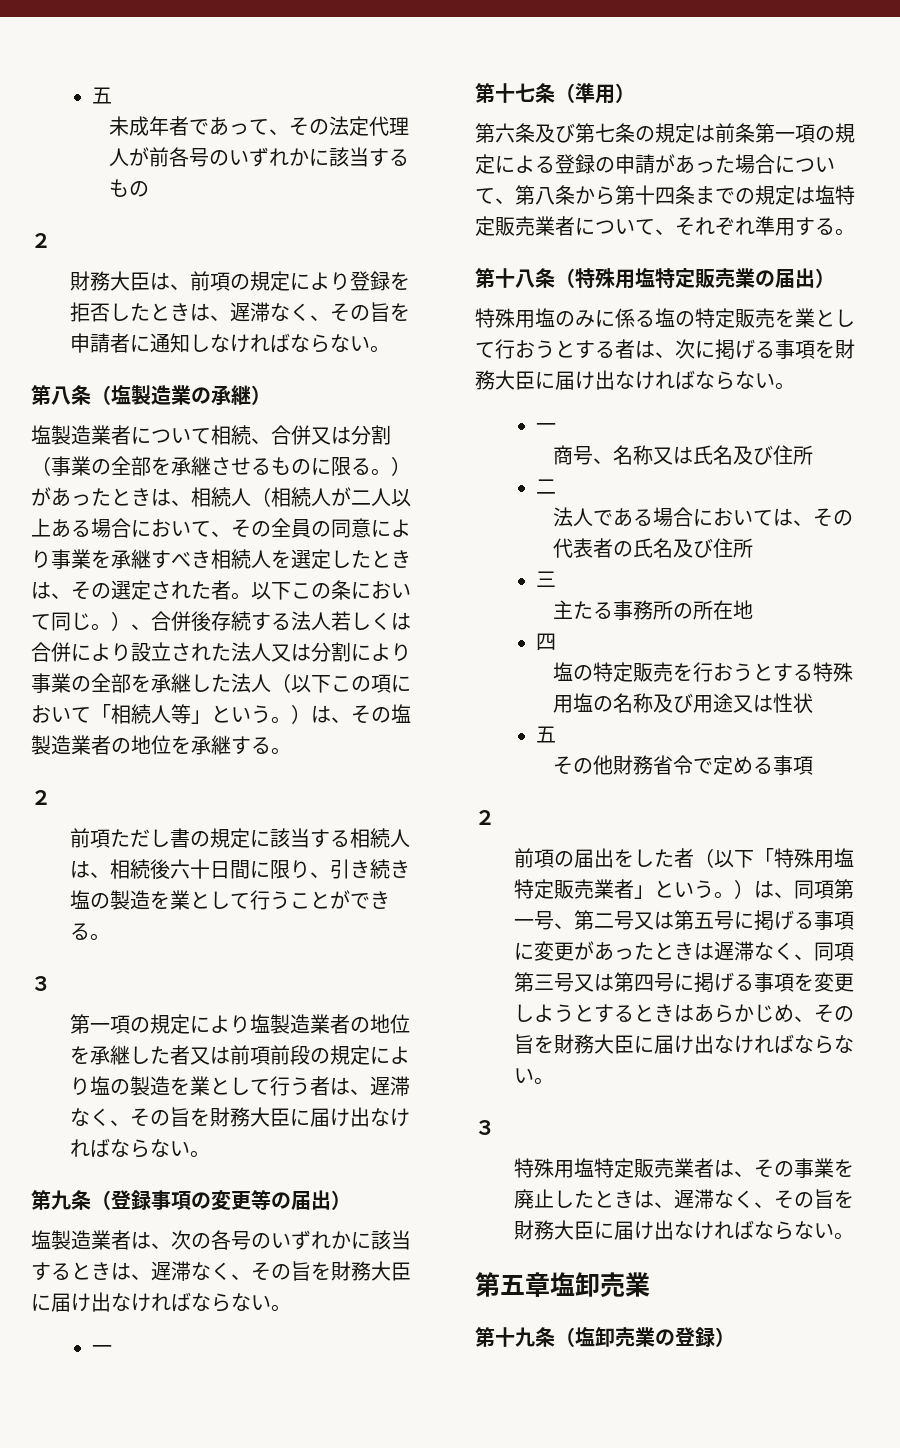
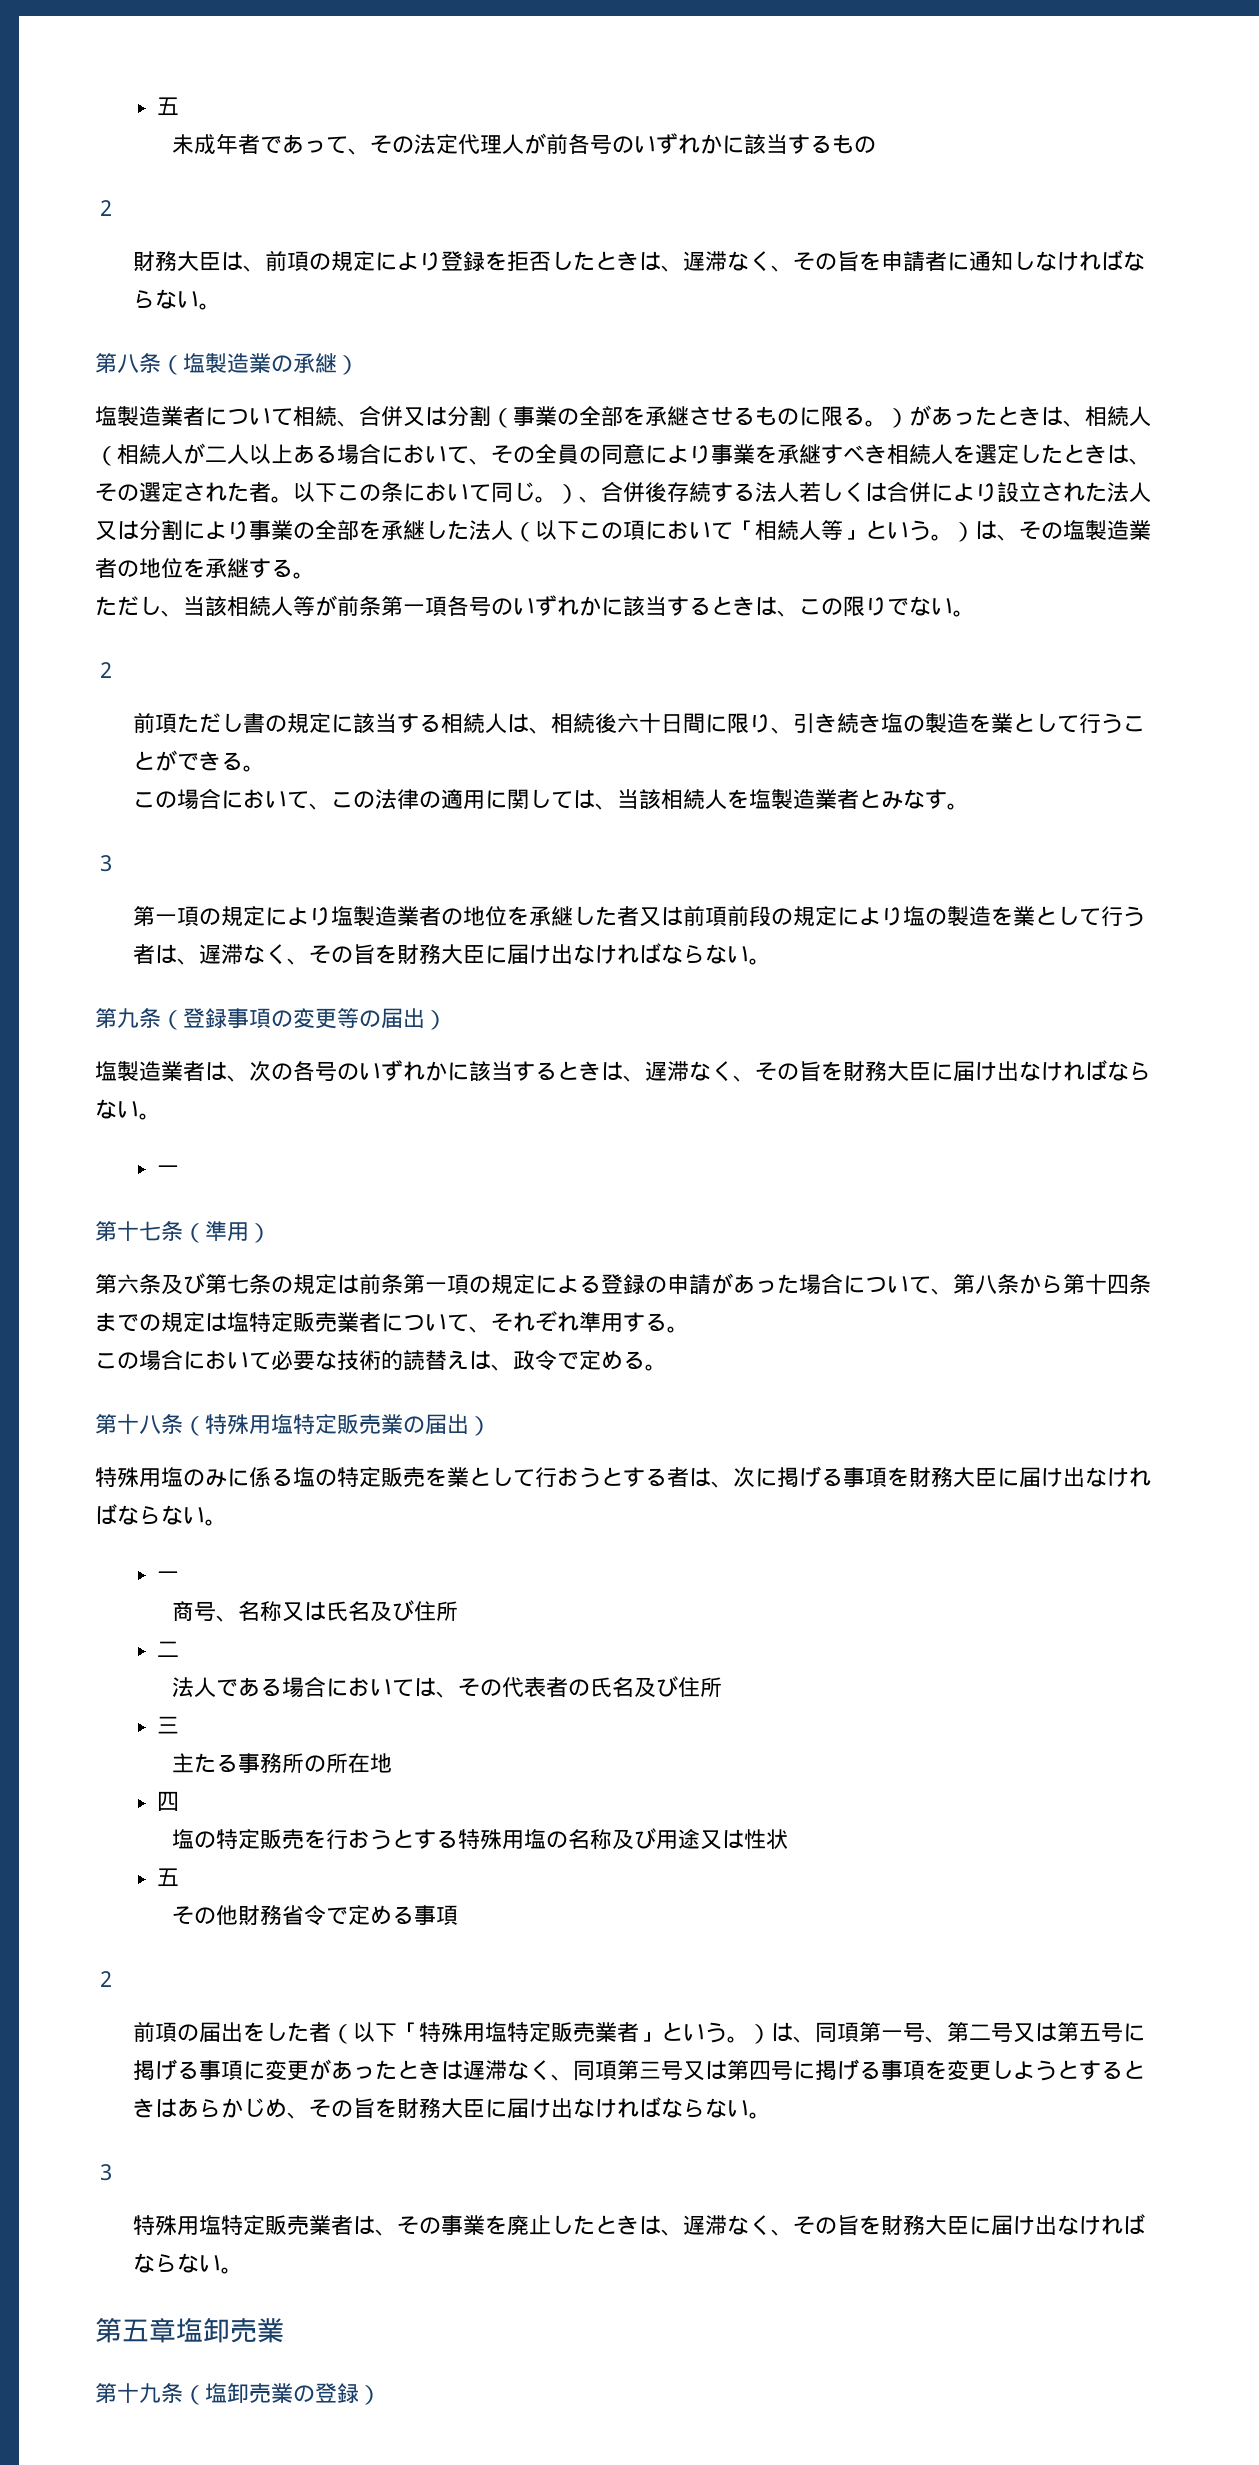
(291, 751) none -> [95,595,975,617] // ただし、当該相続人等が前条第一項各号のいずれかに該当するときは、この限りでない。
(111, 937) none -> [133,788,970,810] // この場合において、この法律の適用に関しては、当該相続人を塩製造業者とみなす。
(855, 232) none -> [95,1349,667,1371] // この場合において必要な技術的読替えは、政令で定める。

